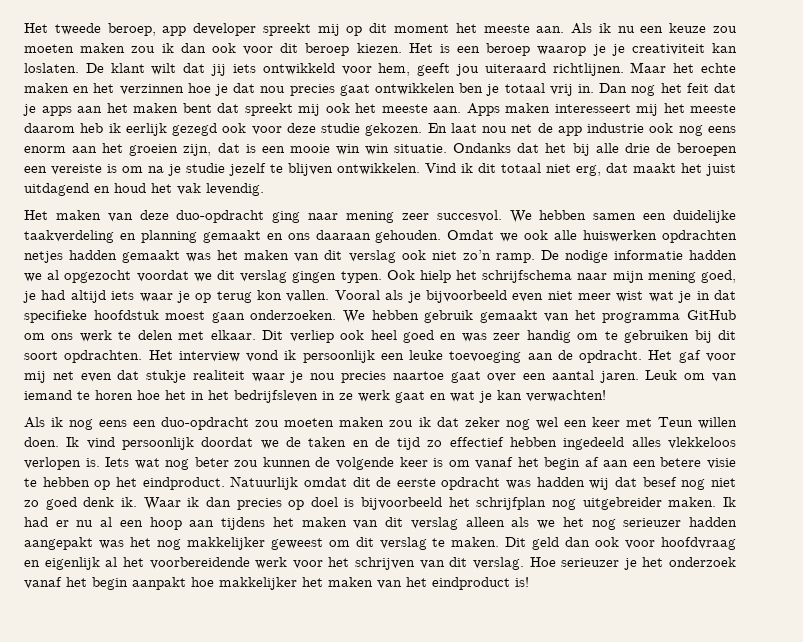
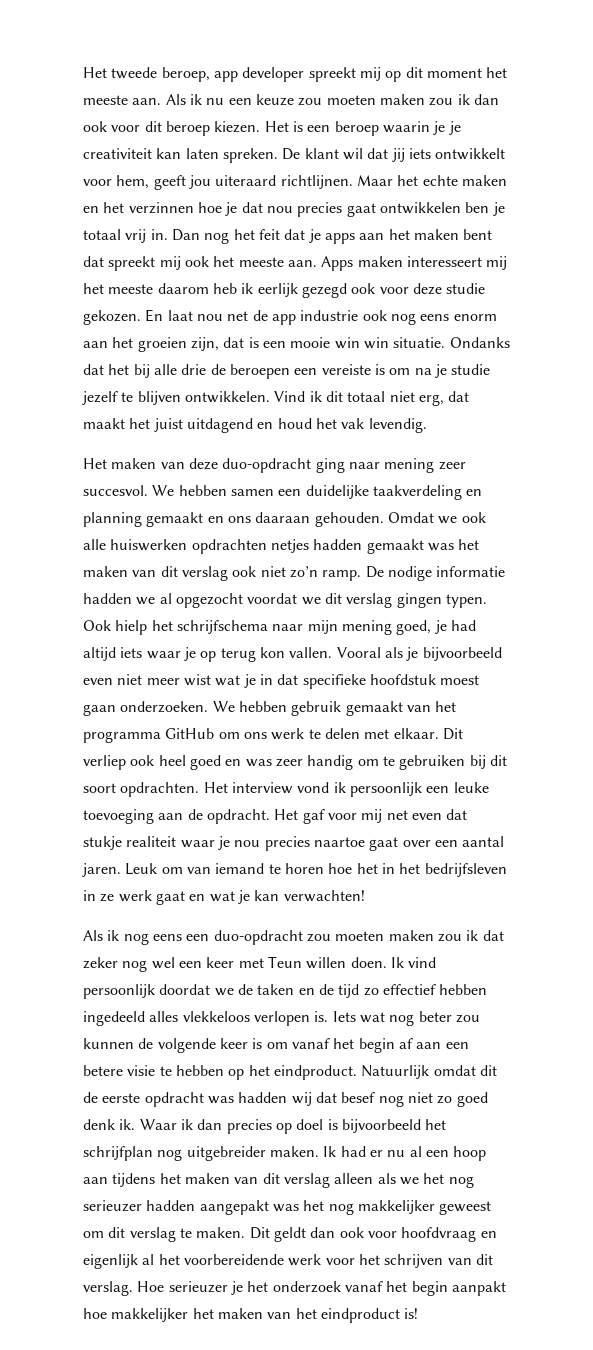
[537,46,587,56] waarop -> [382,121,430,133] waarin
[24,63,79,73] loslaten. -> [185,148,278,163] laten spreken.
[151,63,177,75] wilt -> [342,148,363,160] wil
[262,63,335,75] ontwikkeld -> [435,148,506,160] ontwikkelt
[532,537,560,550] geld -> [273,1227,306,1242] geldt

